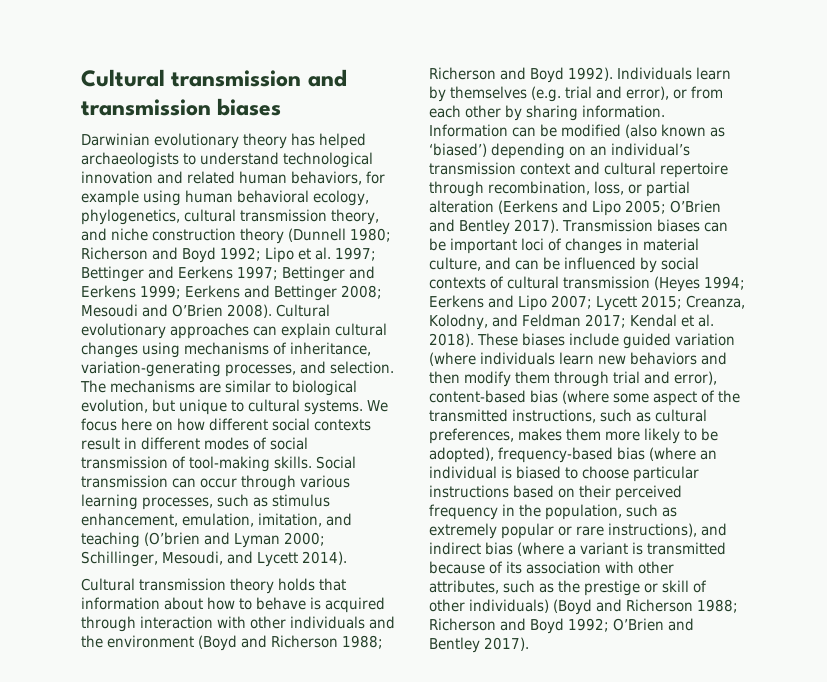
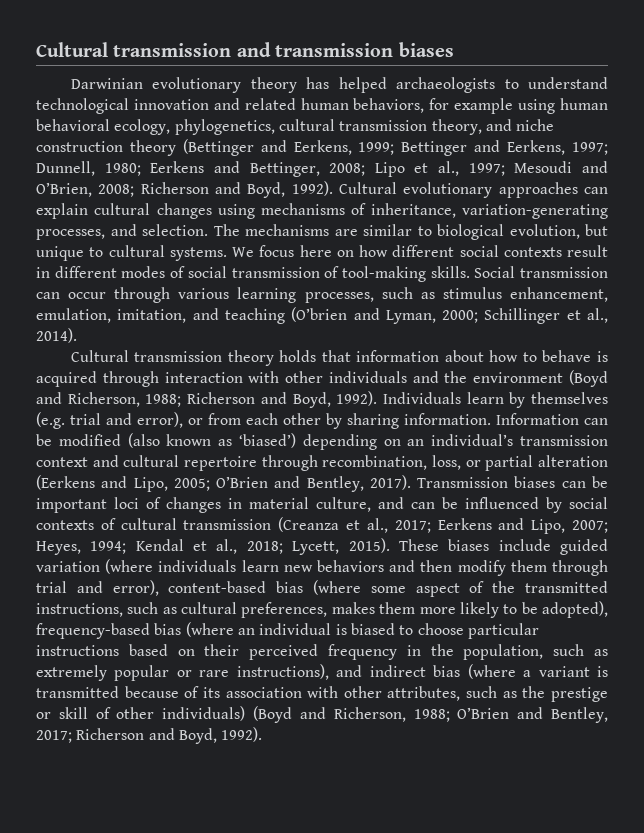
[288,228,392,242] [81,247,377,263] [81,266,376,282] [81,285,383,301] [81,304,273,318] (Dunnell 1980; Richerson and Boyd 1992; Lipo et al. 1997; Bettinger and Eerkens 1997; Bettinger and Eerkens 1999; Eerkens and Bettinger 2008; Mesoudi and O’Brien 2008). -> [182,139,609,156] [36,161,608,177] [36,181,333,198] (Bettinger and Eerkens, 1999; Bettinger and Eerkens, 1997; Dunnell, 1980; Eerkens and Bettinger, 2008; Lipo et al., 1997; Mesoudi and O’Brien, 2008; Richerson and Boyd, 1992).
[234,532,326,548] [81,551,299,567] Lyman 2000; Schillinger, Mesoudi, and Lycett -> [385,308,608,324] Lyman, 2000; Schillinger et al.,
[271,635,384,649] [429,67,565,83] Richerson 1988; Richerson and Boyd -> [67,392,331,408] Richerson, 1988; Richerson and Boyd,
[592,200,622,216] Lipo -> [133,477,168,492] Lipo,
[459,219,511,235] Bentley -> [306,476,364,492] Bentley,
[654,276,746,292] [429,295,746,311] [429,314,715,330] [429,333,474,347] (Heyes 1994; Eerkens and Lipo 2007; Lycett 2015; Creanza, Kolodny, and Feldman 2017; Kendal et al. 2018). -> [278,517,608,534] [36,538,390,555] (Creanza et al., 2017; Eerkens and Lipo, 2007; Heyes, 1994; Kendal et al., 2018; Lycett, 2015).
[626,599,739,613] [429,618,695,634] [429,637,530,653] Richerson 1988; Richerson and Boyd 1992; O’Brien and Bentley 2017). -> [333,707,608,723] [36,727,263,744] Richerson, 1988; O’Brien and Bentley, 2017; Richerson and Boyd, 1992).

